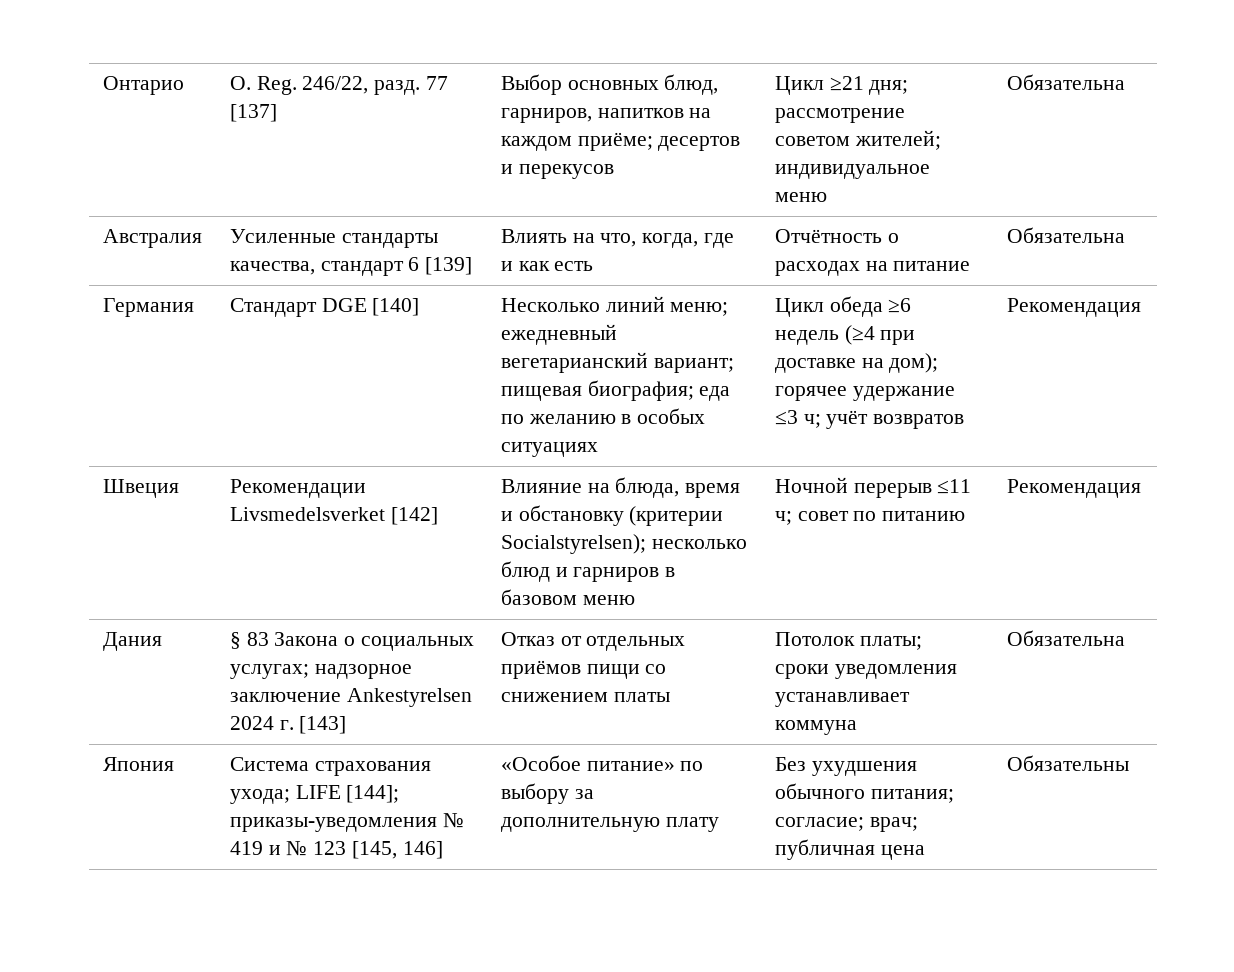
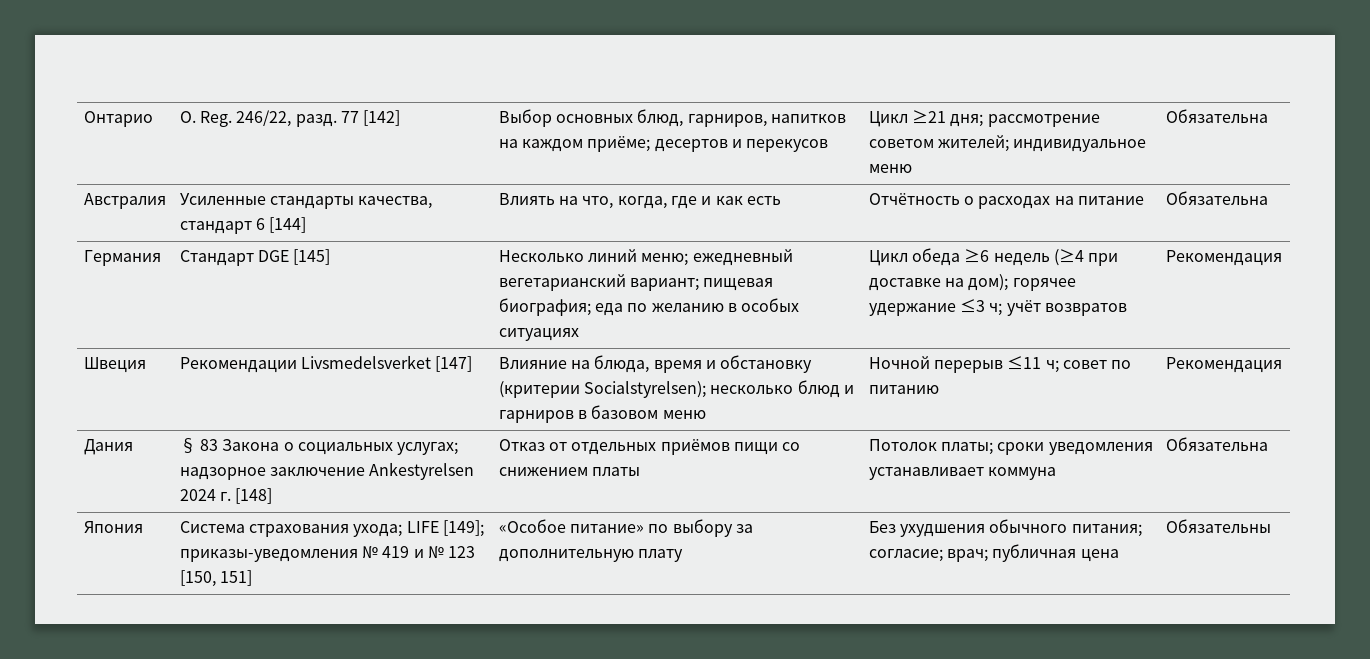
[229,104,277,122] [137] -> [363,110,401,126] [142]
[425,257,473,275] [139] -> [269,217,307,233] [144]
[372,298,420,316] [140] -> [293,249,331,265] [145]
[390,507,438,525] [142] -> [435,356,473,372] [147]
[299,716,347,734] [143] -> [235,488,273,504] [148]
[346,785,400,803] [144]; -> [442,520,484,537] [149];
[351,841,443,859] [145, 146] -> [179,570,253,587] [150, 151]

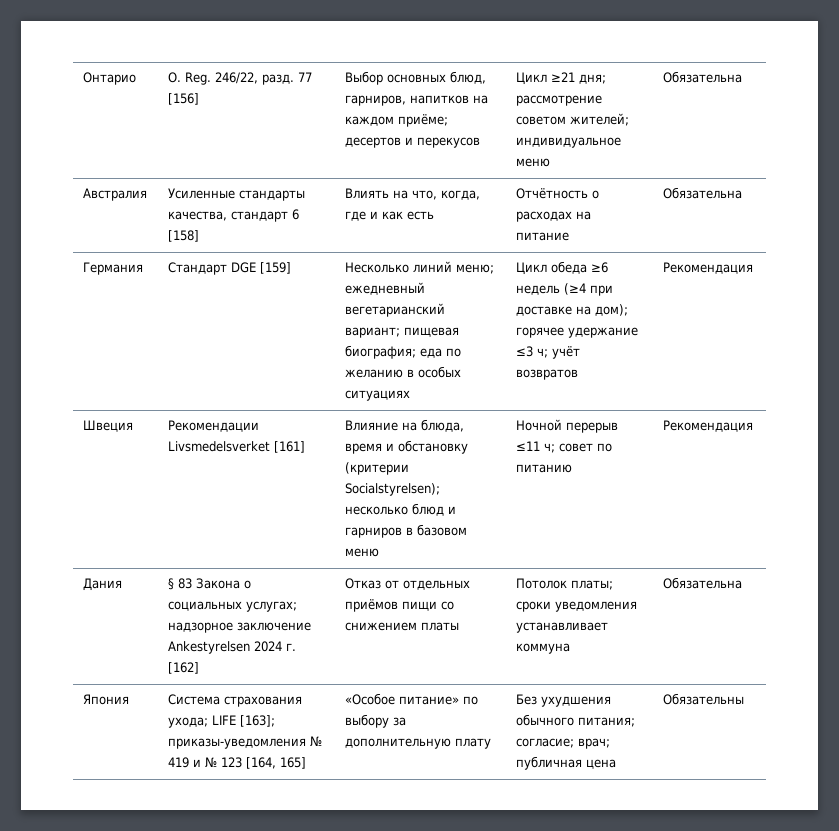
[363,110,401,126] [142] -> [168,93,200,105] [156]
[269,217,307,233] [144] -> [168,230,200,242] [158]
[293,249,331,265] [145] -> [260,262,292,274] [159]
[435,356,473,372] [147] -> [274,441,306,453] [161]
[235,488,273,504] [148] -> [168,662,200,674] [162]
[442,520,484,537] [149]; -> [240,715,276,727] [163];
[179,570,253,587] [150, 151] -> [246,757,307,769] [164, 165]

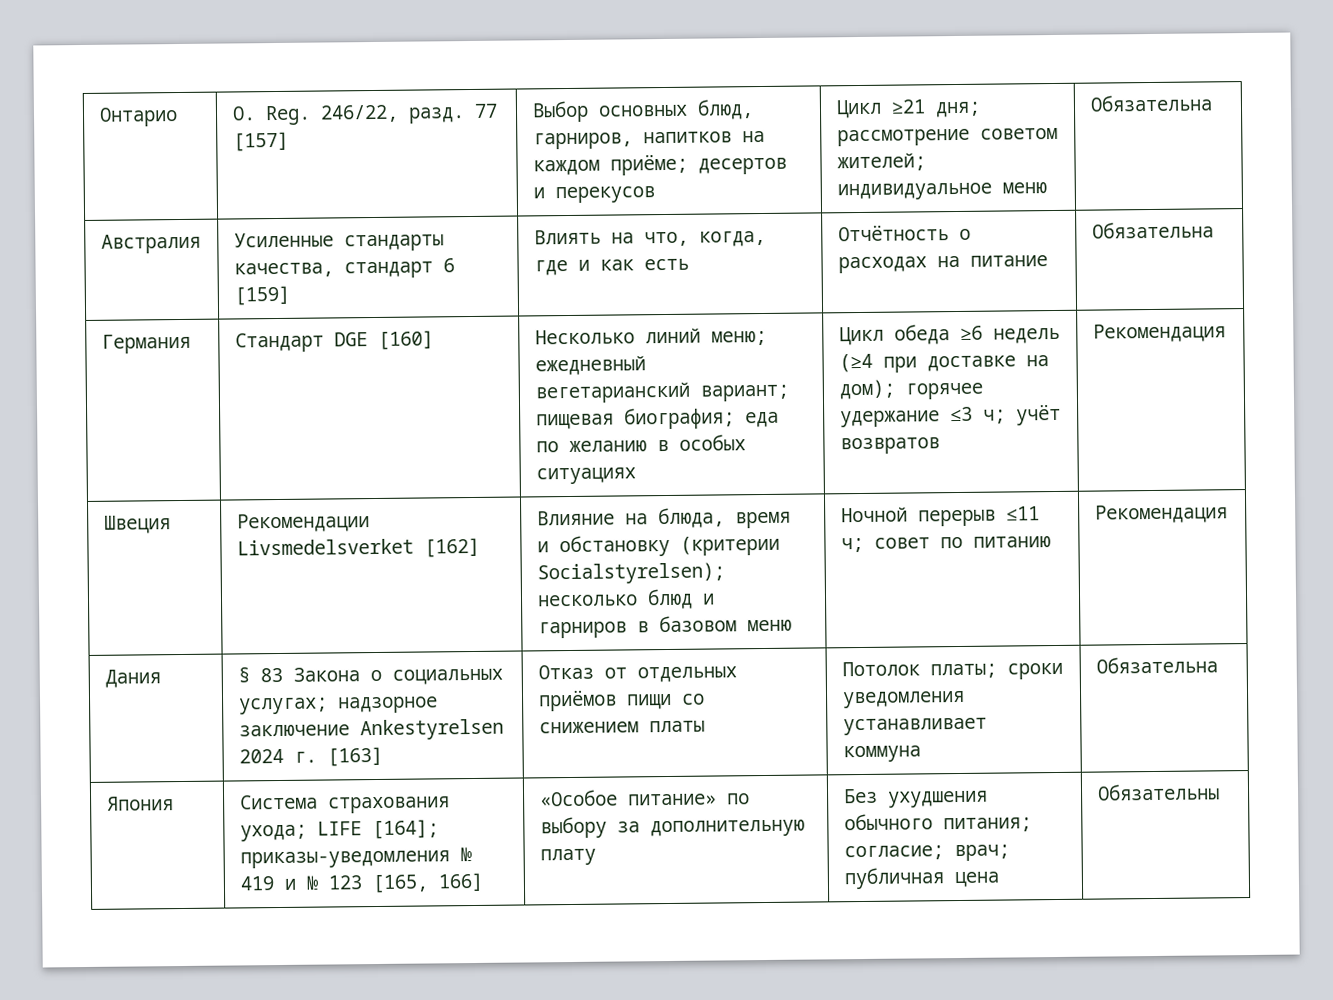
[168,93,200,105] [156] -> [232,131,289,152] [157]
[168,230,200,242] [158] -> [233,285,290,306] [159]
[260,262,292,274] [159] -> [377,330,434,350] [160]
[274,441,306,453] [161] -> [423,537,480,558] [162]
[168,662,200,674] [162] -> [326,746,383,767] [163]
[240,715,276,727] [163]; -> [371,819,439,840] [164];
[246,757,307,769] [164, 165] -> [371,872,484,894] [165, 166]

